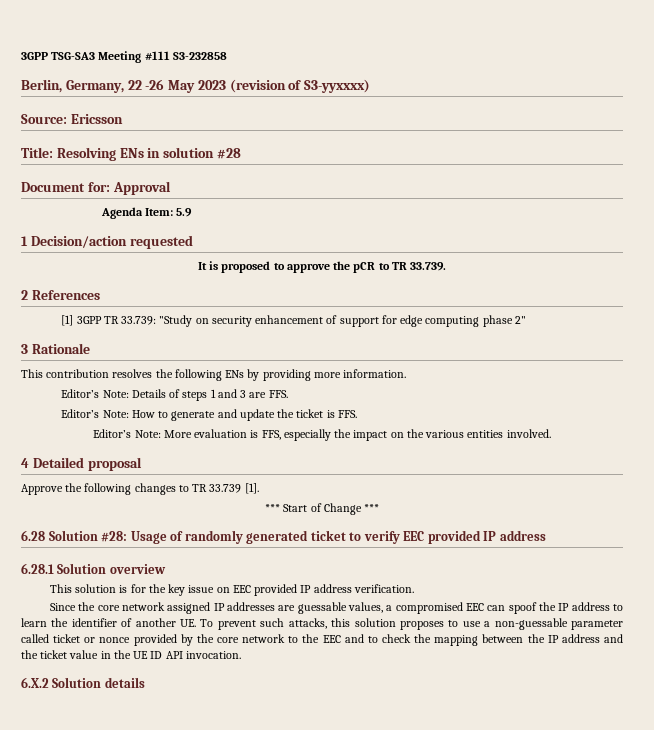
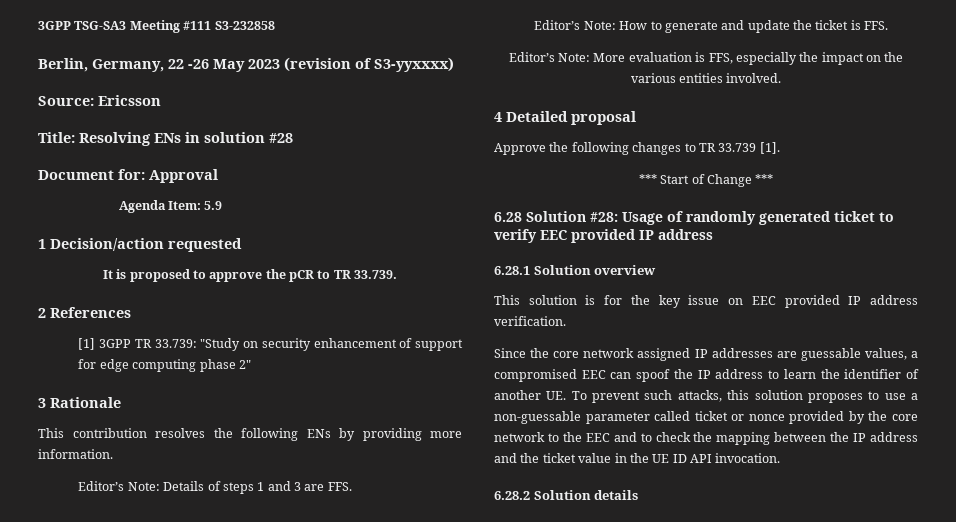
[21,677,49,688] 6.X.2 -> [494,491,530,500] 6.28.2

